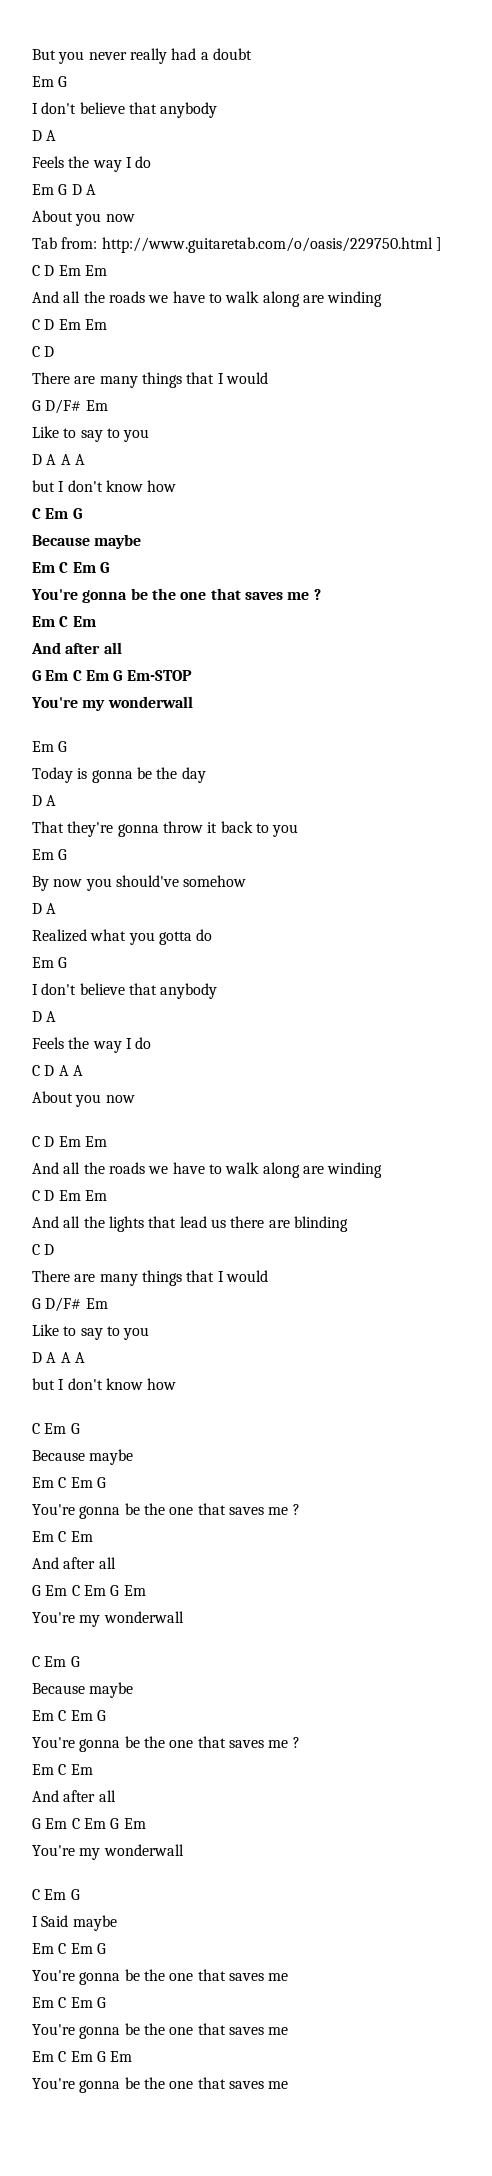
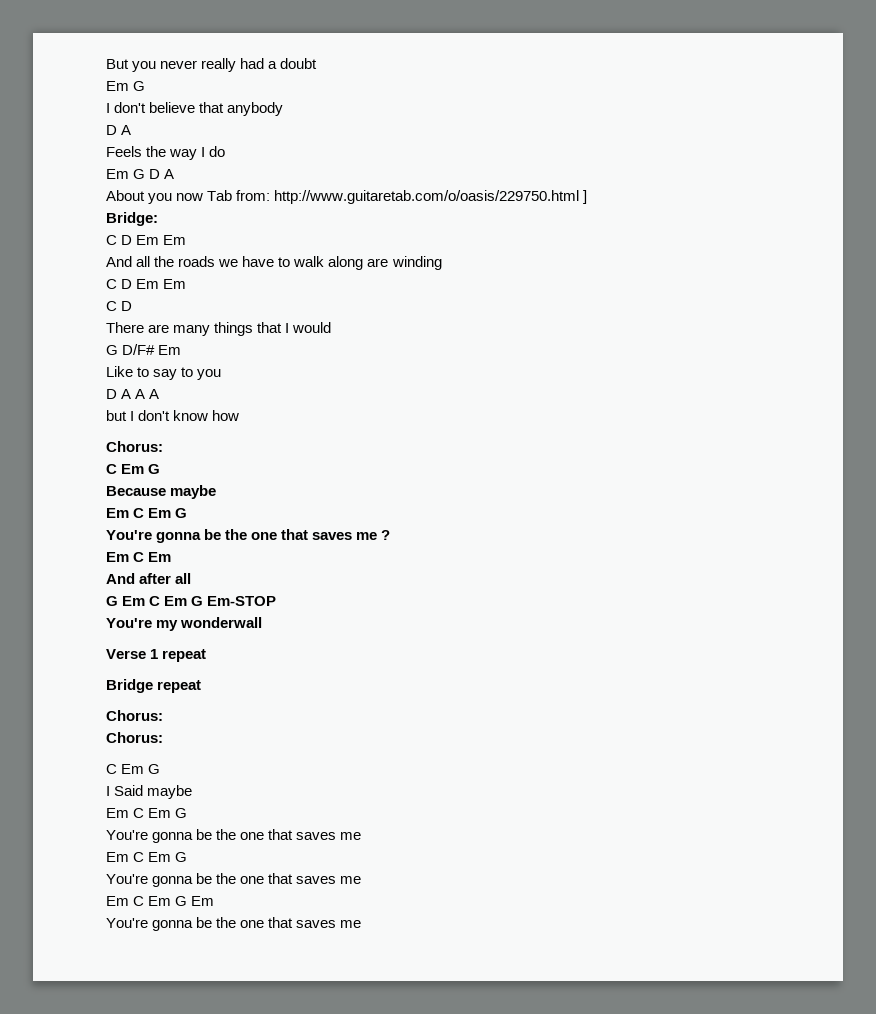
(135, 218) // -> (204, 197) none
(442, 244) none -> [106,212,158,226] // Bridge:
(177, 486) none -> [106,441,163,452] // Chorus:
[32,741,68,752] [32,767,206,783] [32,795,57,806] [32,821,299,837] [32,849,68,860] [32,875,247,891] [32,903,57,914] [32,929,213,945] [32,957,68,968] [32,983,218,999] [32,1011,57,1022] [32,1037,152,1053] [32,1065,83,1076] [32,1091,135,1107] [32,1136,107,1147] [32,1162,383,1178] [32,1190,107,1201] [32,1216,348,1232] [32,1244,55,1255] [32,1270,268,1286] [32,1297,108,1312] [32,1324,150,1340] [32,1352,85,1363] [32,1378,177,1390] [32,1423,80,1434] [32,1449,134,1465] [32,1477,106,1488] [32,1503,300,1519] [32,1531,93,1542] [32,1557,116,1569] [32,1585,146,1596] [32,1611,184,1627] [32,1656,80,1667] [32,1682,134,1698] [32,1710,106,1721] [32,1736,300,1752] [32,1764,93,1775] [32,1790,116,1802] [32,1818,146,1829] [32,1844,184,1860] Em G // Today is gonna be the day // D A // That they're gonna throw it back to you // Em G // By now you should've somehow // D A // Realized what you gotta do // Em G // I don't believe that anybody // D A // Feels the way I do // C D A A // About you now // C D Em Em // And all the roads we have to walk along are winding // C D Em Em // And all the lights that lead us there are blinding // C D // There are many things that I would // G D/F# Em // Like to say to you // D A A A // but I don't know how // C Em G // Because maybe // Em C Em G // You're gonna be the one that saves me ? // Em C Em // And after all // G Em C Em G Em // You're my wonderwall // C Em G // Because maybe // Em C Em G // You're gonna be the one that saves me ? // Em C Em // And after all // G Em C Em G Em // You're my wonderwall -> [106,649,207,662] [106,679,202,693] [106,710,163,721] [106,732,163,743] Verse 1 repeat // Bridge repeat // Chorus: // Chorus:

